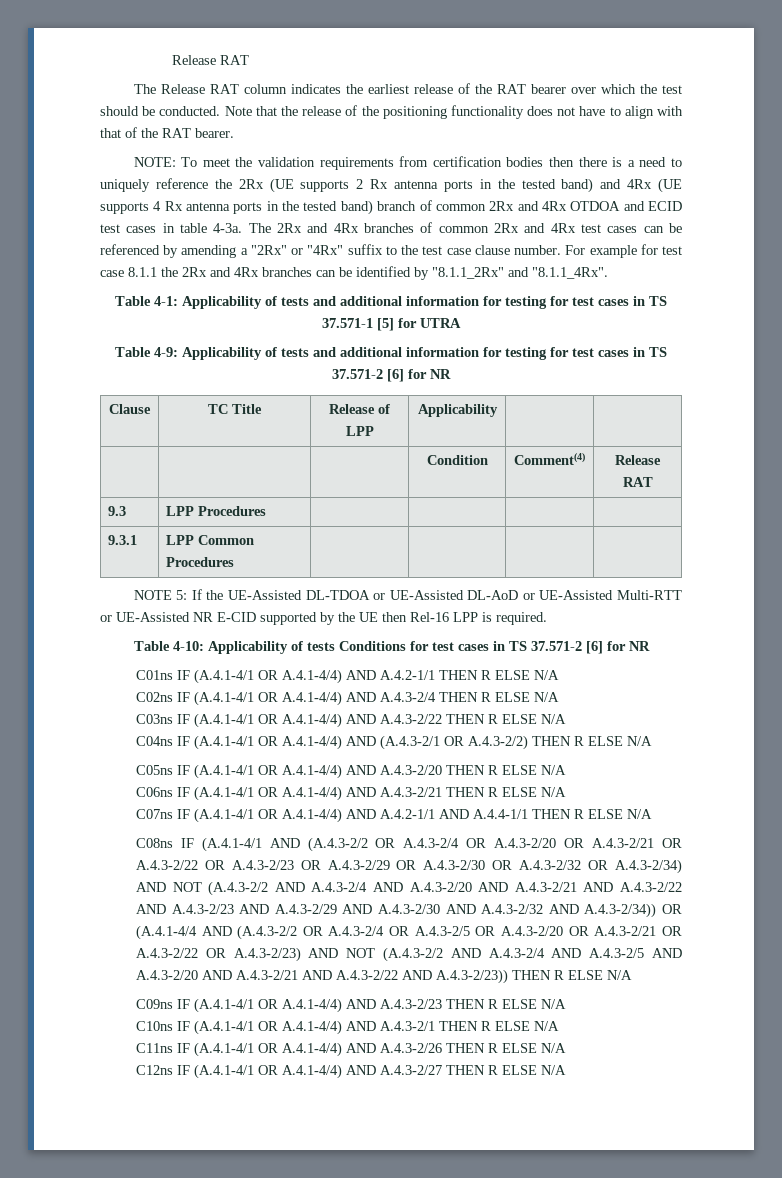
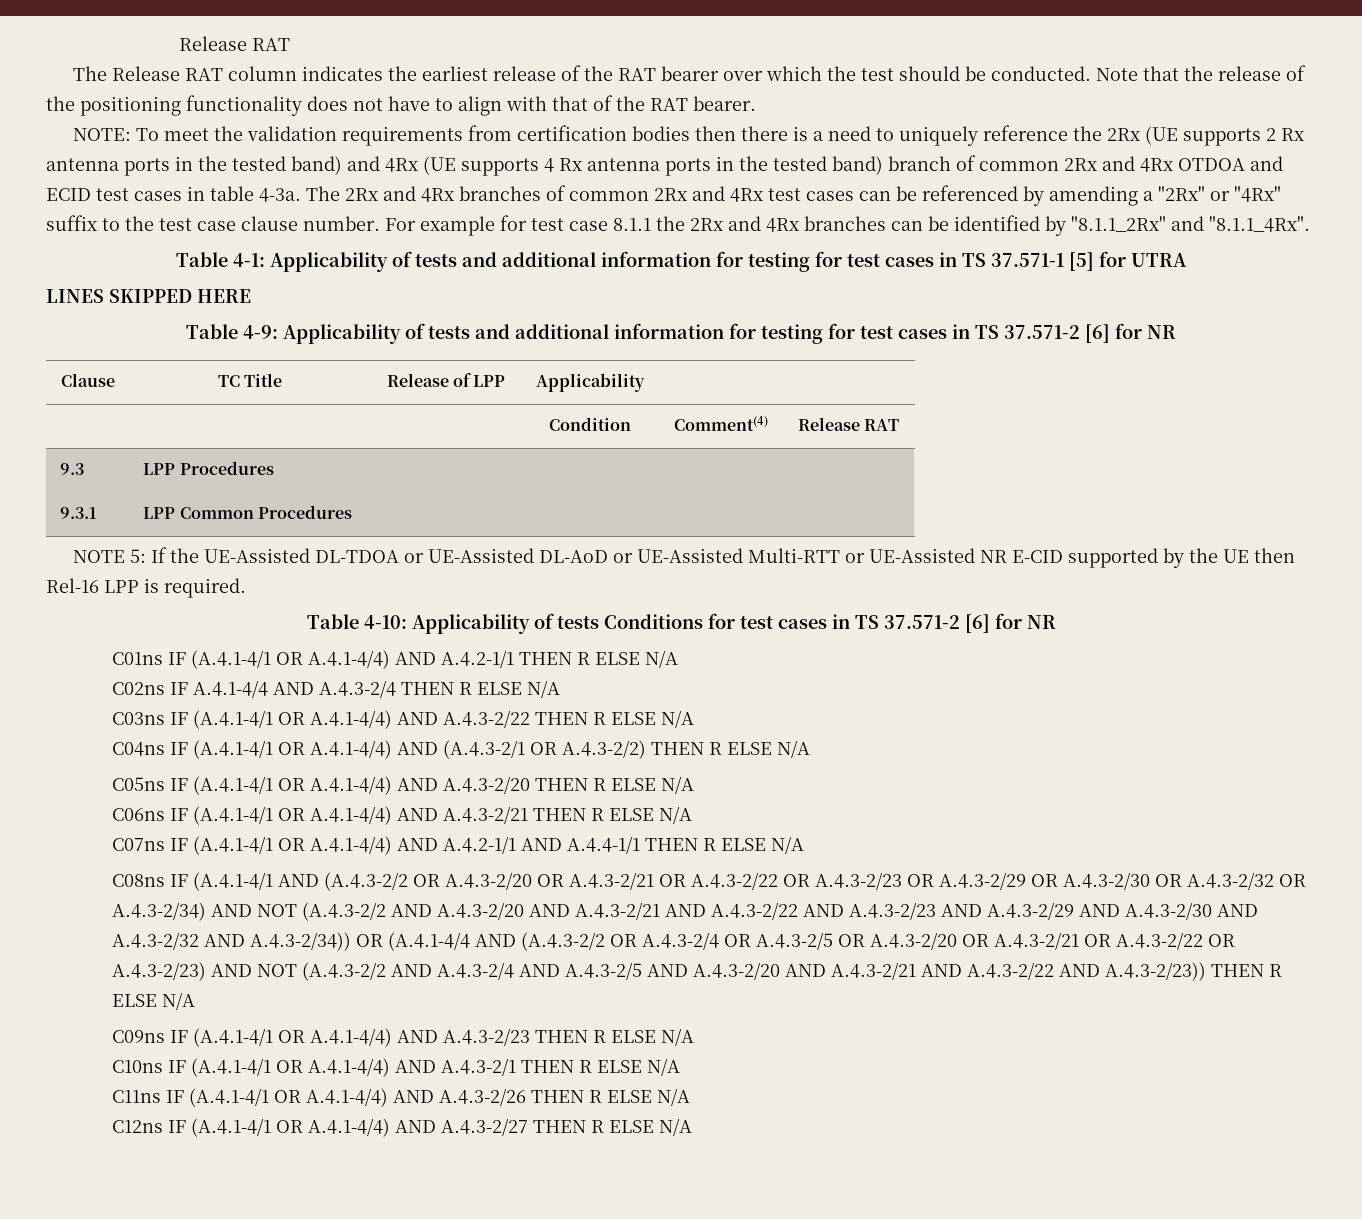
(461, 323) none -> [46,289,251,303] // LINES SKIPPED HERE
[193,691,342,706] (A.4.1-4/1 OR A.4.1-4/4) -> [193,680,269,698] A.4.1-4/4
[403,838,487,848] A.4.3-2/4 OR -> (441, 880) none
[311,882,403,892] A.4.3-2/4 AND -> (433, 910) none

